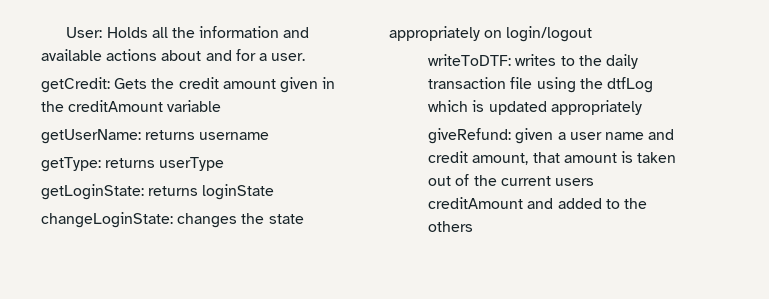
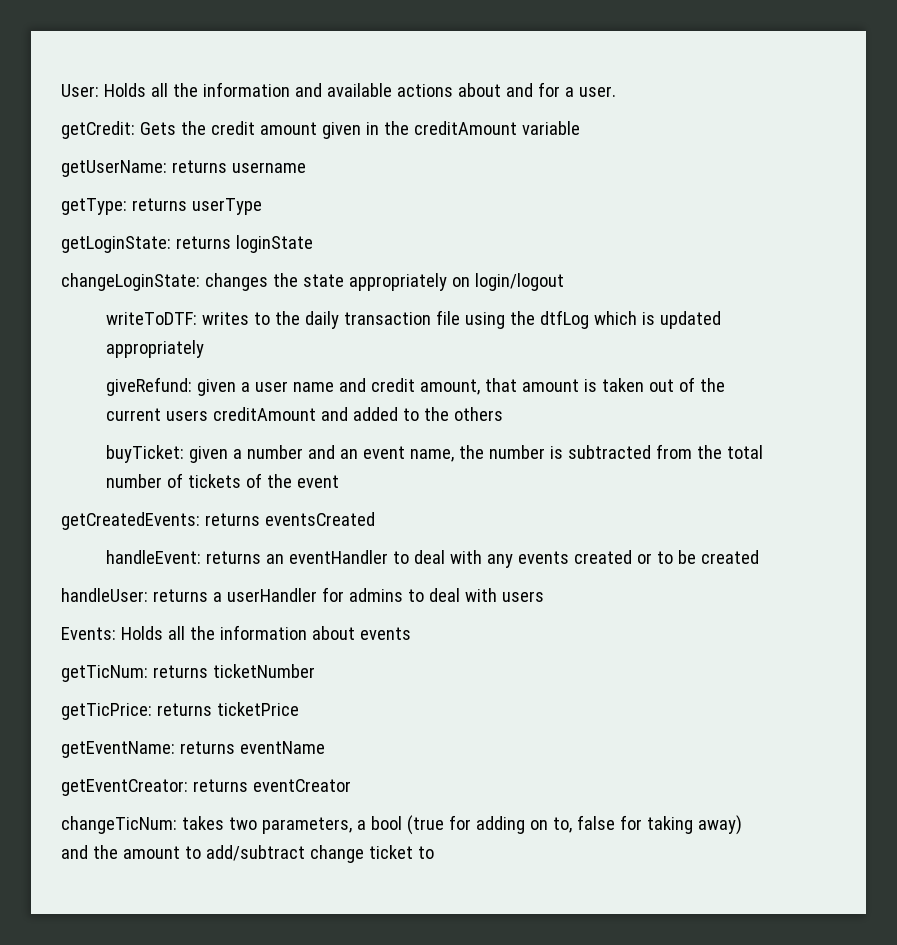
(474, 226) none -> [105,444,763,463] [105,473,339,488] [61,512,375,530] [105,550,759,568] [61,587,544,602] [61,625,411,640] [61,664,315,682] [61,702,299,720] [61,741,325,758] [61,779,351,796] [61,815,742,835] [61,845,434,863] // buyTicket: given a number and an event name, the number is subtracted from the total number of tickets of the event // getCreatedEvents: returns eventsCreated // handleEvent: returns an eventHandler to deal with any events created or to be created // handleUser: returns a userHandler for admins to deal with users // Events: Holds all the information about events // getTicNum: returns ticketNumber // getTicPrice: returns ticketPrice // getEventName: returns eventName // getEventCreator: returns eventCreator // changeTicNum: takes two parameters, a bool (true for adding on to, false for taking away) and the amount to add/subtract change ticket to

